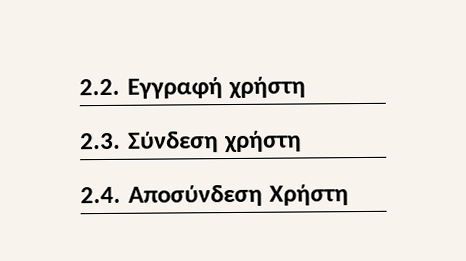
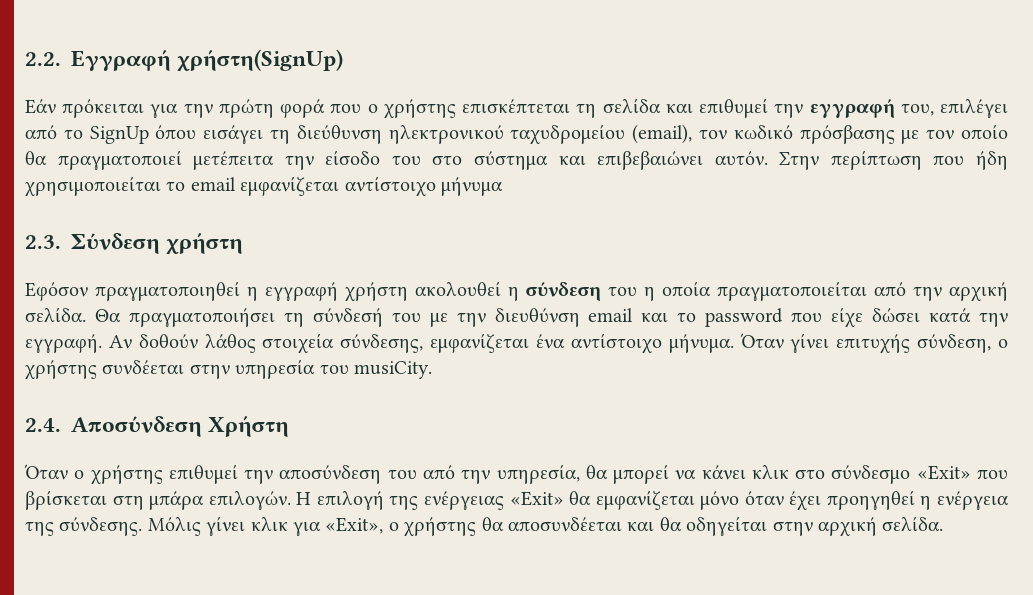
[227,76,306,99] [80,130,302,153] [80,184,349,207] χρήστη // 2.3. Σύνδεση χρήστη // 2.4. Αποσύνδεση Χρήστη -> [177,49,344,72] [25,98,1009,119] [25,124,1008,145] [25,150,1008,170] [25,176,503,197] [25,233,244,255] [25,281,1008,302] [25,307,1009,328] [25,333,1009,354] [25,359,432,380] [25,416,290,437] [24,464,1009,485] [25,490,1009,511] [25,516,944,537] χρήστη(SignUp) // Εάν πρόκειται για την πρώτη φορά που ο χρήστης επισκέπτεται τη σελίδα και επιθυμεί την εγγραφή του, επιλέγει από το SignUp όπου εισάγει τη διεύθυνση ηλεκτρονικού ταχυδρομείου (email), τον κωδικό πρόσβασης με τον οποίο θα πραγματοποιεί μετέπειτα την είσοδο του στο σύστημα και επιβεβαιώνει αυτόν. Στην περίπτωση που ήδη χρησιμοποιείται το email εμφανίζεται αντίστοιχο μήνυμα // 2.3. Σύνδεση χρήστη // Εφόσον πραγματοποιηθεί η εγγραφή χρήστη ακολουθεί η σύνδεση του η οποία πραγματοποιείται από την αρχική σελίδα. Θα πραγματοποιήσει τη σύνδεσή του με την διευθύνση email και το password που είχε δώσει κατά την εγγραφή. Αν δοθούν λάθος στοιχεία σύνδεσης, εμφανίζεται ένα αντίστοιχο μήνυμα. Όταν γίνει επιτυχής σύνδεση, ο χρήστης συνδέεται στην υπηρεσία του musiCity. // 2.4. Αποσύνδεση Χρήστη // Όταν ο χρήστης επιθυμεί την αποσύνδεση του από την υπηρεσία, θα μπορεί να κάνει κλικ στο σύνδεσμο «Exit» που βρίσκεται στη μπάρα επιλογών. Η επιλογή της ενέργειας «Exit» θα εμφανίζεται μόνο όταν έχει προηγηθεί η ενέργεια της σύνδεσης. Μόλις γίνει κλικ για «Exit», ο χρήστης θα αποσυνδέεται και θα οδηγείται στην αρχική σελίδα.

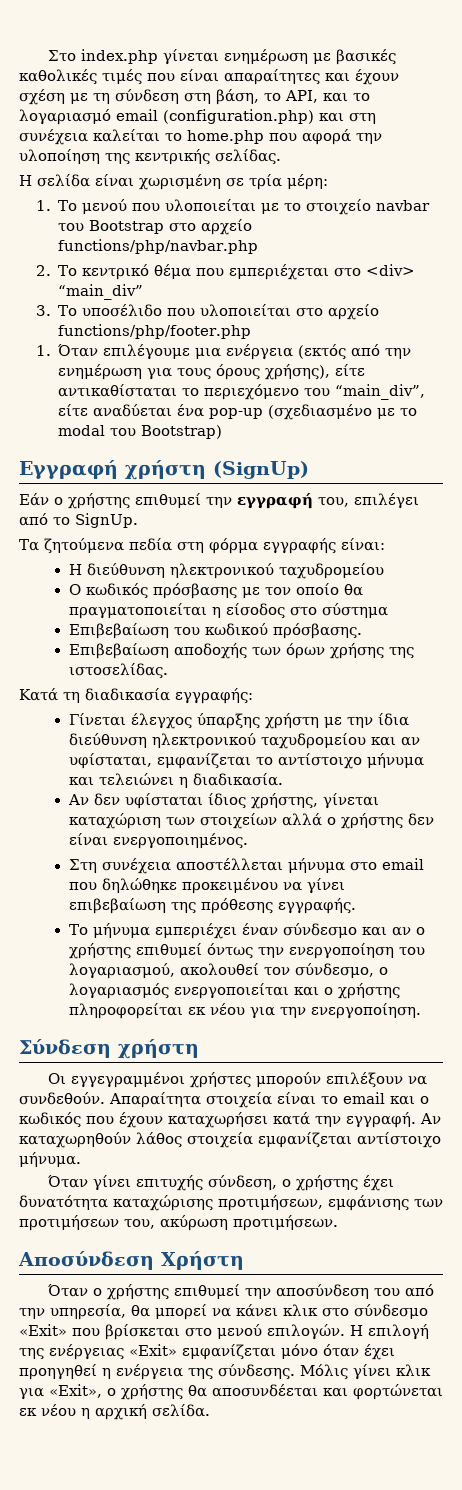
[25,49,344,72] [25,98,693,119] 2.2. Εγγραφή χρήστη(SignUp) // Εάν πρόκειται για την πρώτη φορά που ο χρήστης επισκέπτεται τη σελίδα και -> [48,49,397,65] [19,69,399,85] [19,89,370,105] [19,109,376,125] [19,129,382,145] [19,149,281,165] [19,174,328,190] [35,199,431,215] [58,219,253,235] [58,239,259,254] [35,264,416,280] [58,284,144,300] [35,304,380,320] [58,324,252,339] [35,344,412,360] [58,364,366,380] [58,384,426,400] [58,404,418,420] [58,425,223,439] [19,460,309,480] [19,493,130,509] Στο index.php γίνεται ενημέρωση με βασικές καθολικές τιμές που είναι απαραίτητες και έχουν σχέση με τη σύνδεση στη βάση, το API, και το λογαριασμό email (configuration.php) και στη συνέχεια καλείται το home.php που αφορά την υλοποίηση της κεντρικής σελίδας. // Η σελίδα είναι χωρισμένη σε τρία μέρη: // 1. Το μενού που υλοποιείται με το στοιχείο navbar του Bootstrap στο αρχείο functions/php/navbar.php // 2. Το κεντρικό θέμα που εμπεριέχεται στο <div> “main_div” // 3. Το υποσέλιδο που υλοποιείται στο αρχείο functions/php/footer.php // 1. Όταν επιλέγουμε μια ενέργεια (εκτός από την ενημέρωση για τους όρους χρήσης), είτε αντικαθίσταται το περιεχόμενο του “main_div”, είτε αναδύεται ένα pop-up (σχεδιασμένο με το modal του Bootstrap) // Εγγραφή χρήστη (SignUp) // Εάν ο χρήστης
[89,124,793,145] SignUp όπου εισάγει τη διεύθυνση ηλεκτρονικού ταχυδρομείου (email), τον κωδικό -> [75,513,138,528] [19,538,385,554] [68,563,384,579] [68,583,148,599] SignUp. // Τα ζητούμενα πεδία στη φόρμα εγγραφής είναι: // Η διεύθυνση ηλεκτρονικού ταχυδρομείου // Ο κωδικός
[57,150,1008,170] [25,176,503,197] [25,233,244,255] [25,281,1008,302] [25,307,921,328] πραγματοποιεί μετέπειτα την είσοδο του στο σύστημα και επιβεβαιώνει αυτόν. Στην περίπτωση που ήδη χρησιμοποιείται το email εμφανίζεται αντίστοιχο μήνυμα // 2.3. Σύνδεση χρήστη // Εφόσον πραγματοποιηθεί η εγγραφή χρήστη ακολουθεί η σύνδεση του η οποία πραγματοποιείται από την αρχική σελίδα. Θα πραγματοποιήσει τη σύνδεσή του με την διευθύνση email και το password που είχε δώσει -> [68,603,388,619] [68,623,362,639] [68,643,414,659] [68,663,168,679] [19,688,253,704] [68,713,409,729] [68,733,420,749] [68,753,424,769] [68,773,283,788] [67,793,379,809] [68,813,434,829] [68,833,248,849] [68,858,424,874] [68,878,345,894] [68,898,356,914] [68,923,425,939] [68,943,425,959] [68,963,388,979] [68,983,400,999] [68,1003,421,1019] [19,1039,199,1059] [48,1072,428,1088] [19,1092,429,1108] [19,1112,268,1128] πραγματοποιείται η είσοδος στο σύστημα // Επιβεβαίωση του κωδικού πρόσβασης. // Επιβεβαίωση αποδοχής των όρων χρήσης της ιστοσελίδας. // Κατά τη διαδικασία εγγραφής: // Γίνεται έλεγχος ύπαρξης χρήστη με την ίδια διεύθυνση ηλεκτρονικού ταχυδρομείου και αν υφίσταται, εμφανίζεται το αντίστοιχο μήνυμα και τελειώνει η διαδικασία. // Αν δεν υφίσταται ίδιος χρήστης, γίνεται καταχώριση των στοιχείων αλλά ο χρήστης δεν είναι ενεργοποιημένος. // Στη συνέχεια αποστέλλεται μήνυμα στο email που δηλώθηκε προκειμένου να γίνει επιβεβαίωση της πρόθεσης εγγραφής. // Το μήνυμα εμπεριέχει έναν σύνδεσμο και αν ο χρήστης επιθυμεί όντως την ενεργοποίηση του λογαριασμού, ακολουθεί τον σύνδεσμο, ο λογαριασμός ενεργοποιείται και ο χρήστης πληροφορείται εκ νέου για την ενεργοποίηση. // Σύνδεση χρήστη // Οι εγγεγραμμένοι χρήστες μπορούν επιλέξουν να συνδεθούν. Απαραίτητα στοιχεία είναι το email και ο κωδικός που έχουν καταχωρήσει
[138,334,198,349] δοθούν -> [19,1132,131,1148] καταχωρηθούν
[340,333,565,353] σύνδεσης, εμφανίζεται ένα -> [258,1132,352,1148] εμφανίζεται
(734, 343) none -> (81, 1159) //
[102,359,432,379] [25,418,61,432] συνδέεται στην υπηρεσία του musiCity. // 2.4. -> [363,1175,395,1191] [19,1195,443,1211] [19,1215,338,1231] έχει δυνατότητα καταχώρισης προτιμήσεων, εμφάνισης των προτιμήσεων του, ακύρωση προτιμήσεων. //
[112,491,205,510] στη μπάρα -> [185,1324,262,1339] στο μενού
[569,491,592,505] θα -> (177, 1350) none
[659,516,813,536] θα οδηγείται στην -> [353,1384,443,1400] [19,1404,90,1419] φορτώνεται εκ νέου η

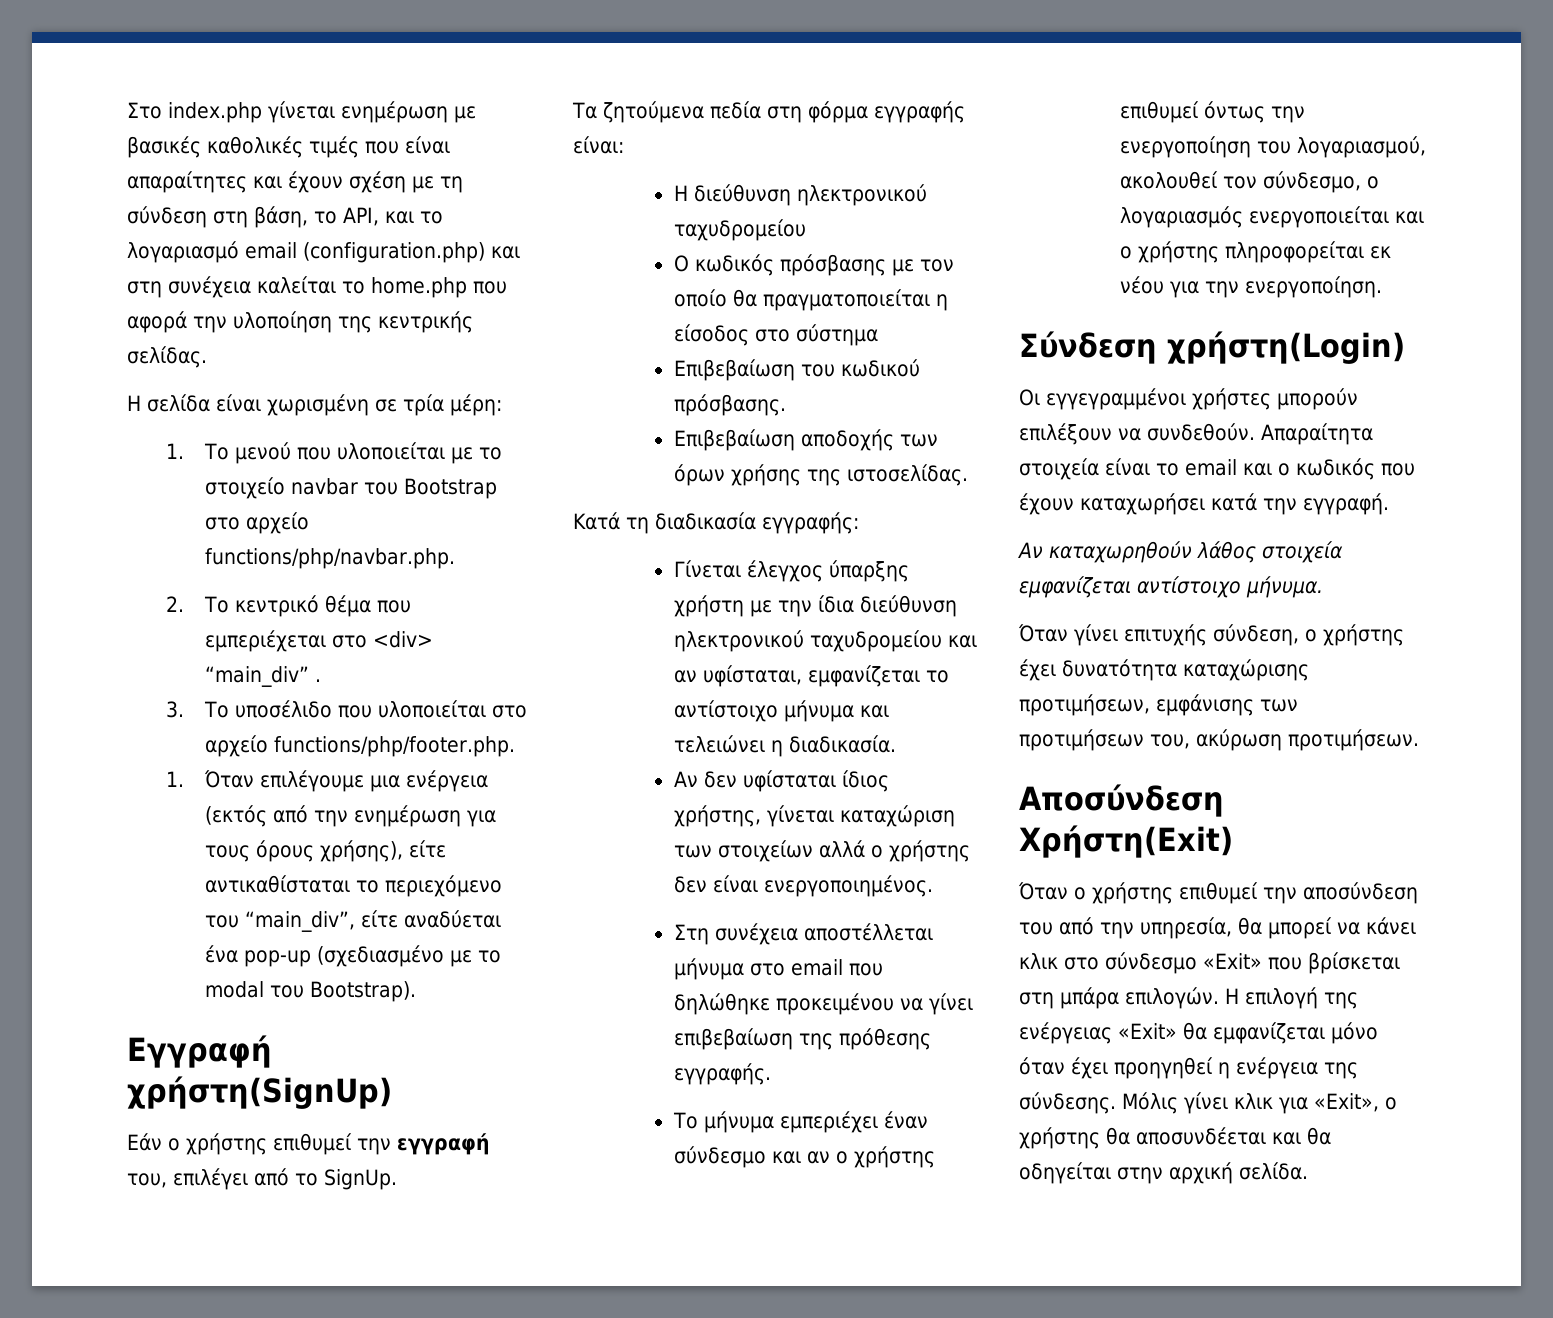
[58,239,259,254] functions/php/navbar.php -> [205,548,456,569] functions/php/navbar.php.
(144, 292) none -> [315,679,322,682] .
[58,324,252,339] functions/php/footer.php -> [274,736,516,757] functions/php/footer.php.
[141,425,223,439] Bootstrap) -> [310,981,417,1002] Bootstrap).
[125,460,309,480] χρήστη (SignUp) -> [127,1076,392,1109] χρήστη(SignUp)
[118,1039,199,1059] χρήστη -> [1167,331,1405,364] χρήστη(Login)
(416, 1120) none -> (1389, 504) //
[161,1251,244,1270] Χρήστη -> [1019,825,1233,858] Χρήστη(Exit)
[185,1324,262,1339] στο μενού -> [1019,987,1119,1009] στη μπάρα
(177, 1350) none -> [1183,1022,1207,1040] θα
[353,1384,443,1400] [19,1404,90,1419] φορτώνεται εκ νέου η -> [1307,1127,1331,1145] [1019,1162,1163,1184] θα οδηγείται στην

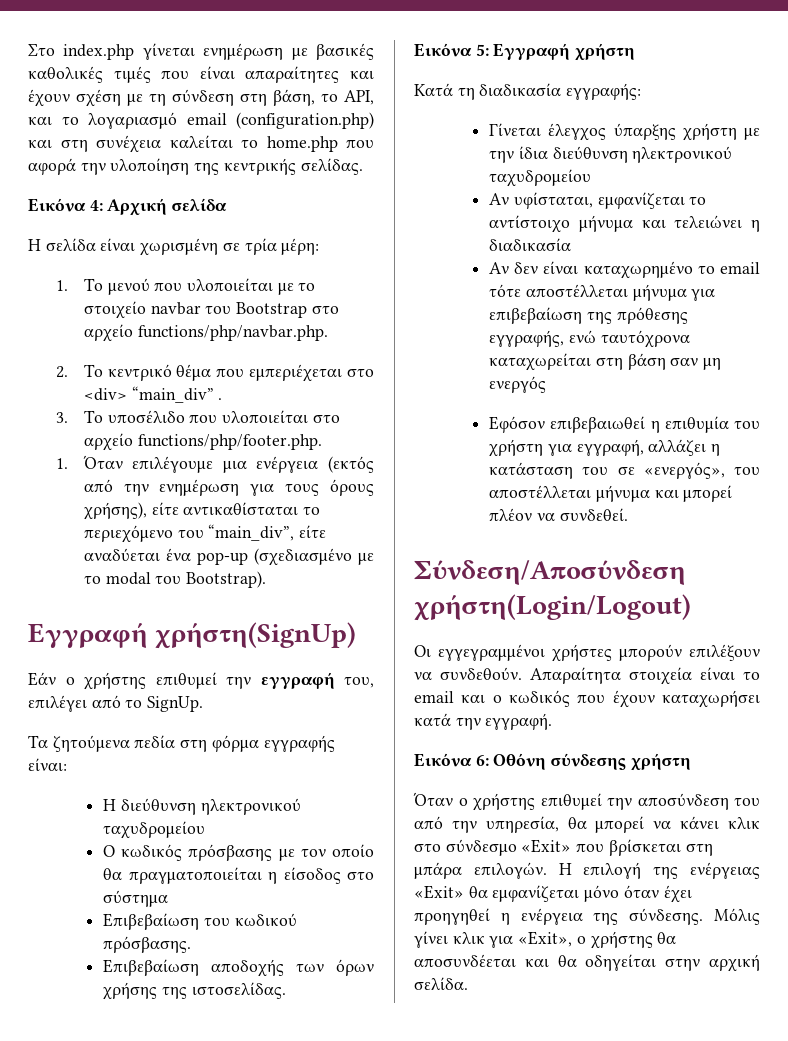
(207, 357) none -> [28,198,228,216] // Εικόνα 4: Αρχική σελίδα
(968, 475) none -> [414,43,636,61] // Εικόνα 5: Εγγραφή χρήστη
[947,635,977,648] [673,670,697,683] και αν -> [489,193,510,205] // Αν
[788,735,896,753] διαδικασία. -> [489,238,572,251] διαδικασία
[742,770,889,792] [673,805,955,827] [673,840,970,862] [673,875,933,897] [673,923,933,945] [673,958,883,980] [673,993,973,1015] [673,1028,931,1050] [673,1063,771,1085] [672,1111,928,1133] [673,1146,935,1168] [1119,101,1305,123] [1119,136,1426,158] [1119,171,1379,193] [1119,206,1424,228] [1119,241,1391,263] [1119,276,1382,298] [1019,331,1405,364] υφίσταται ίδιος χρήστης, γίνεται καταχώριση των στοιχείων αλλά ο χρήστης δεν είναι ενεργοποιημένος. // Στη συνέχεια αποστέλλεται μήνυμα στο email που δηλώθηκε προκειμένου να γίνει επιβεβαίωση της πρόθεσης εγγραφής. // Το μήνυμα εμπεριέχει έναν σύνδεσμο και αν ο χρήστης επιθυμεί όντως την ενεργοποίηση του λογαριασμού, ακολουθεί τον σύνδεσμο, ο λογαριασμός ενεργοποιείται και ο χρήστης πληροφορείται εκ νέου για την ενεργοποίηση. // Σύνδεση χρήστη(Login) -> [543,261,760,279] [489,284,716,301] [489,307,688,324] [489,330,690,348] [489,353,721,371] [489,376,547,393] [489,416,760,433] [489,439,720,457] [489,462,760,479] [489,485,733,502] [489,508,628,522] [414,560,686,585] [414,594,691,621] είναι καταχωρημένο το email τότε αποστέλλεται μήνυμα για επιβεβαίωση της πρόθεσης εγγραφής, ενώ ταυτόχρονα καταχωρείται στη βάση σαν μη ενεργός // Εφόσον επιβεβαιωθεί η επιθυμία του χρήστη για εγγραφή, αλλάζει η κατάσταση του σε «ενεργός», του αποστέλλεται μήνυμα και μπορεί πλέον να συνδεθεί. // Σύνδεση/Αποσύνδεση χρήστη(Login/Logout)
[1018,541,1343,563] [1019,576,1323,598] [1018,624,1404,646] [1019,659,1309,681] [1019,694,1298,716] [1019,729,1419,751] [1019,784,1224,817] [1019,825,1233,858] Αν καταχωρηθούν λάθος στοιχεία εμφανίζεται αντίστοιχο μήνυμα. // Όταν γίνει επιτυχής σύνδεση, ο χρήστης έχει δυνατότητα καταχώρισης προτιμήσεων, εμφάνισης των προτιμήσεων του, ακύρωση προτιμήσεων. // Αποσύνδεση Χρήστη(Exit) -> [414,753,691,771] Εικόνα 6: Οθόνη σύνδεσης χρήστη

